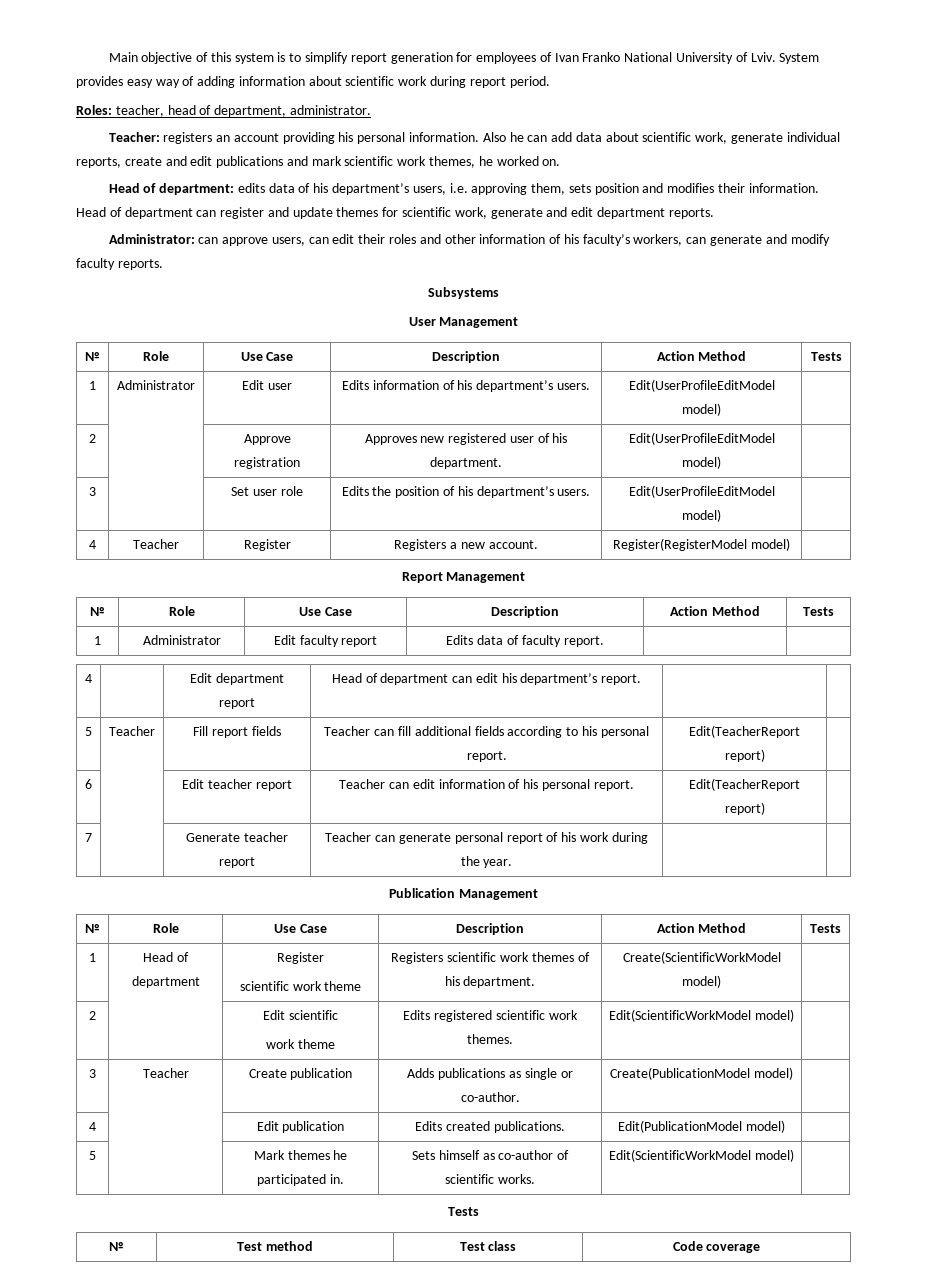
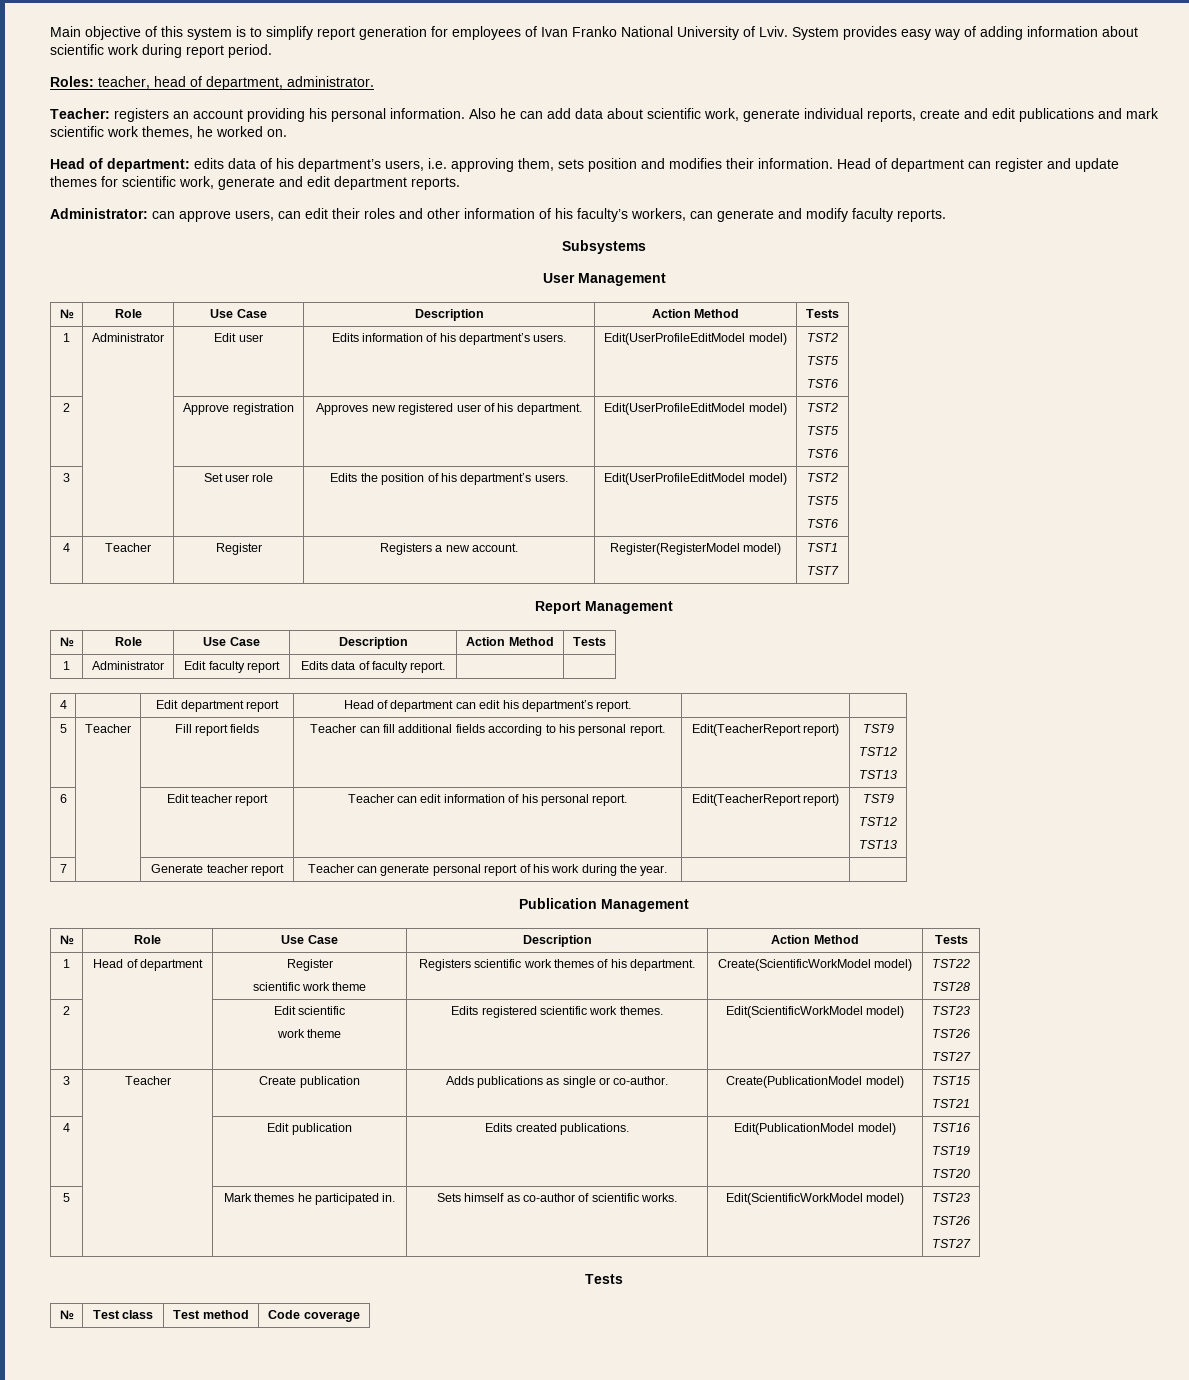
(721, 409) none -> [807,333,838,342] [807,356,838,365] [807,379,838,388] TST2 // TST5 // TST6
(721, 462) none -> [807,403,838,412] [807,426,838,435] [807,449,838,458] TST2 // TST5 // TST6
(721, 515) none -> [807,473,838,482] [807,496,838,505] [807,519,838,528] TST2 // TST5 // TST6
(790, 544) none -> [807,543,838,552] [807,566,839,575] TST1 // TST7
(765, 755) none -> [862,724,894,733] [859,747,897,756] [859,770,897,779] TST9 // TST12 // TST13
(765, 808) none -> [862,794,894,803] [859,817,897,826] [859,840,897,849] TST9 // TST12 // TST13
(721, 981) none -> [932,959,970,968] [932,982,970,991] TST22 // TST28
(794, 1015) none -> [932,1006,970,1015] [932,1029,970,1038] [932,1052,971,1061] TST23 // TST26 // TST27
(793, 1073) none -> [932,1076,970,1085] [932,1099,970,1108] TST15 // TST21
(785, 1126) none -> [932,1123,970,1132] [932,1146,970,1155] [932,1169,970,1178] TST16 // TST19 // TST20
(794, 1155) none -> [932,1193,970,1202] [932,1216,970,1225] [932,1239,971,1248] TST23 // TST26 // TST27
[265,1241,313,1251] [459,1241,517,1251] method | Test class -> [122,1310,154,1319] [173,1310,249,1319] class | Test method

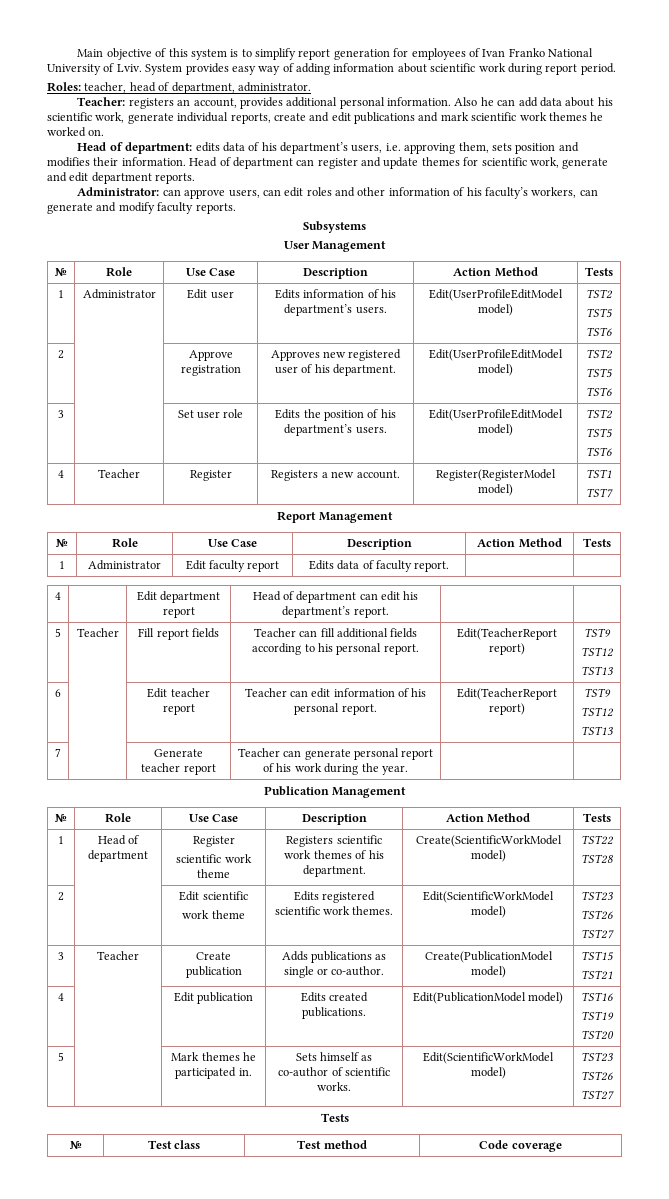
[193,108,327,122] account providing his -> [193,97,338,109] account, provides additional
(643, 113) none -> [597,97,613,106] his
[142,126,193,139] themes, -> [548,112,587,121] themes
[332,208,360,219] their -> (304, 192) none

